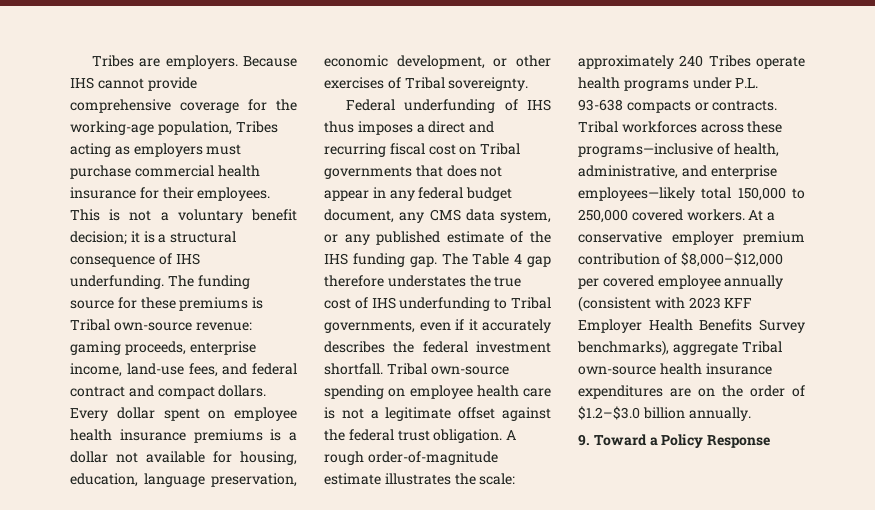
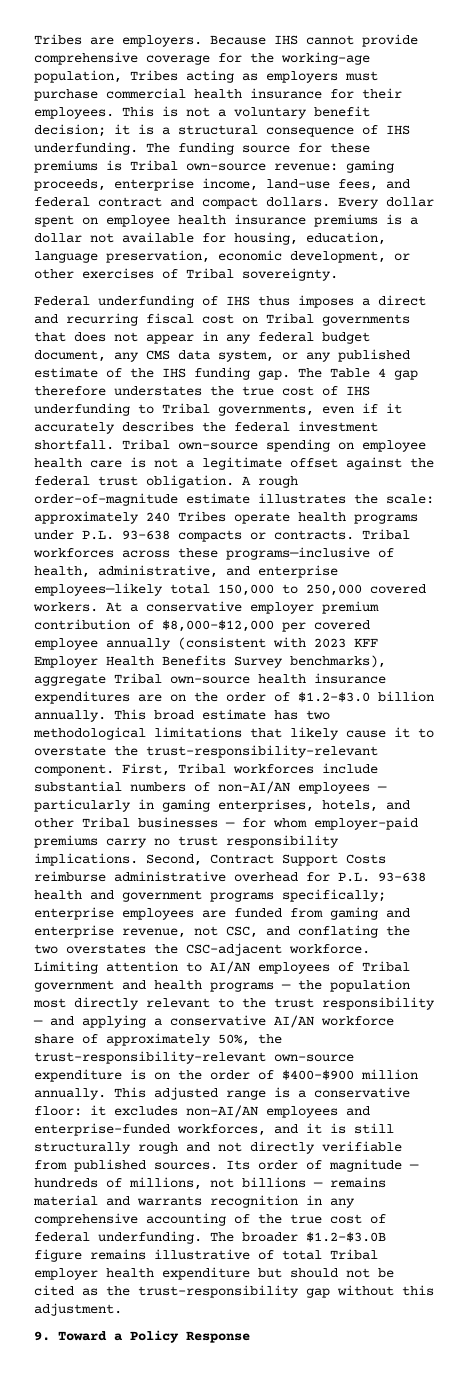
(751, 414) none -> [114,709,330,720] [33,727,434,740] [34,745,378,758] [34,763,378,776] [34,781,387,794] [34,799,410,812] [34,817,418,830] [34,835,339,848] [34,853,386,866] [34,871,426,882] [34,889,386,902] [34,907,410,920] [34,925,410,938] [34,943,370,956] [34,961,410,974] [34,979,410,992] [33,997,435,1010] [33,1015,394,1028] [34,1033,282,1046] [34,1051,354,1064] [34,1069,418,1082] [34,1087,410,1100] [34,1105,370,1118] [34,1123,394,1136] [34,1141,402,1154] [34,1159,419,1172] [34,1177,386,1190] [33,1195,355,1208] [34,1213,386,1226] [34,1231,386,1244] [34,1249,378,1262] [34,1267,394,1280] [34,1285,434,1298] [34,1303,122,1316] This broad estimate has two methodological limitations that likely cause it to overstate the trust-responsibility-relevant component. First, Tribal workforces include substantial numbers of non-AI/AN employees — particularly in gaming enterprises, hotels, and other Tribal businesses — for whom employer-paid premiums carry no trust responsibility implications. Second, Contract Support Costs reimburse administrative overhead for P.L. 93-638 health and government programs specifically; enterprise employees are funded from gaming and enterprise revenue, not CSC, and conflating the two overstates the CSC-adjacent workforce. Limiting attention to AI/AN employees of Tribal government and health programs — the population most directly relevant to the trust responsibility — and applying a conservative AI/AN workforce share of approximately 50%, the trust-responsibility-relevant own-source expenditure is on the order of $400–$900 million annually. This adjusted range is a conservative floor: it excludes non-AI/AN employees and enterprise-funded workforces, and it is still structurally rough and not directly verifiable from published sources. Its order of magnitude — hundreds of millions, not billions — remains material and warrants recognition in any comprehensive accounting of the true cost of federal underfunding. The broader $1.2–$3.0B figure remains illustrative of total Tribal employer health expenditure but should not be cited as the trust-responsibility gap without this adjustment.

